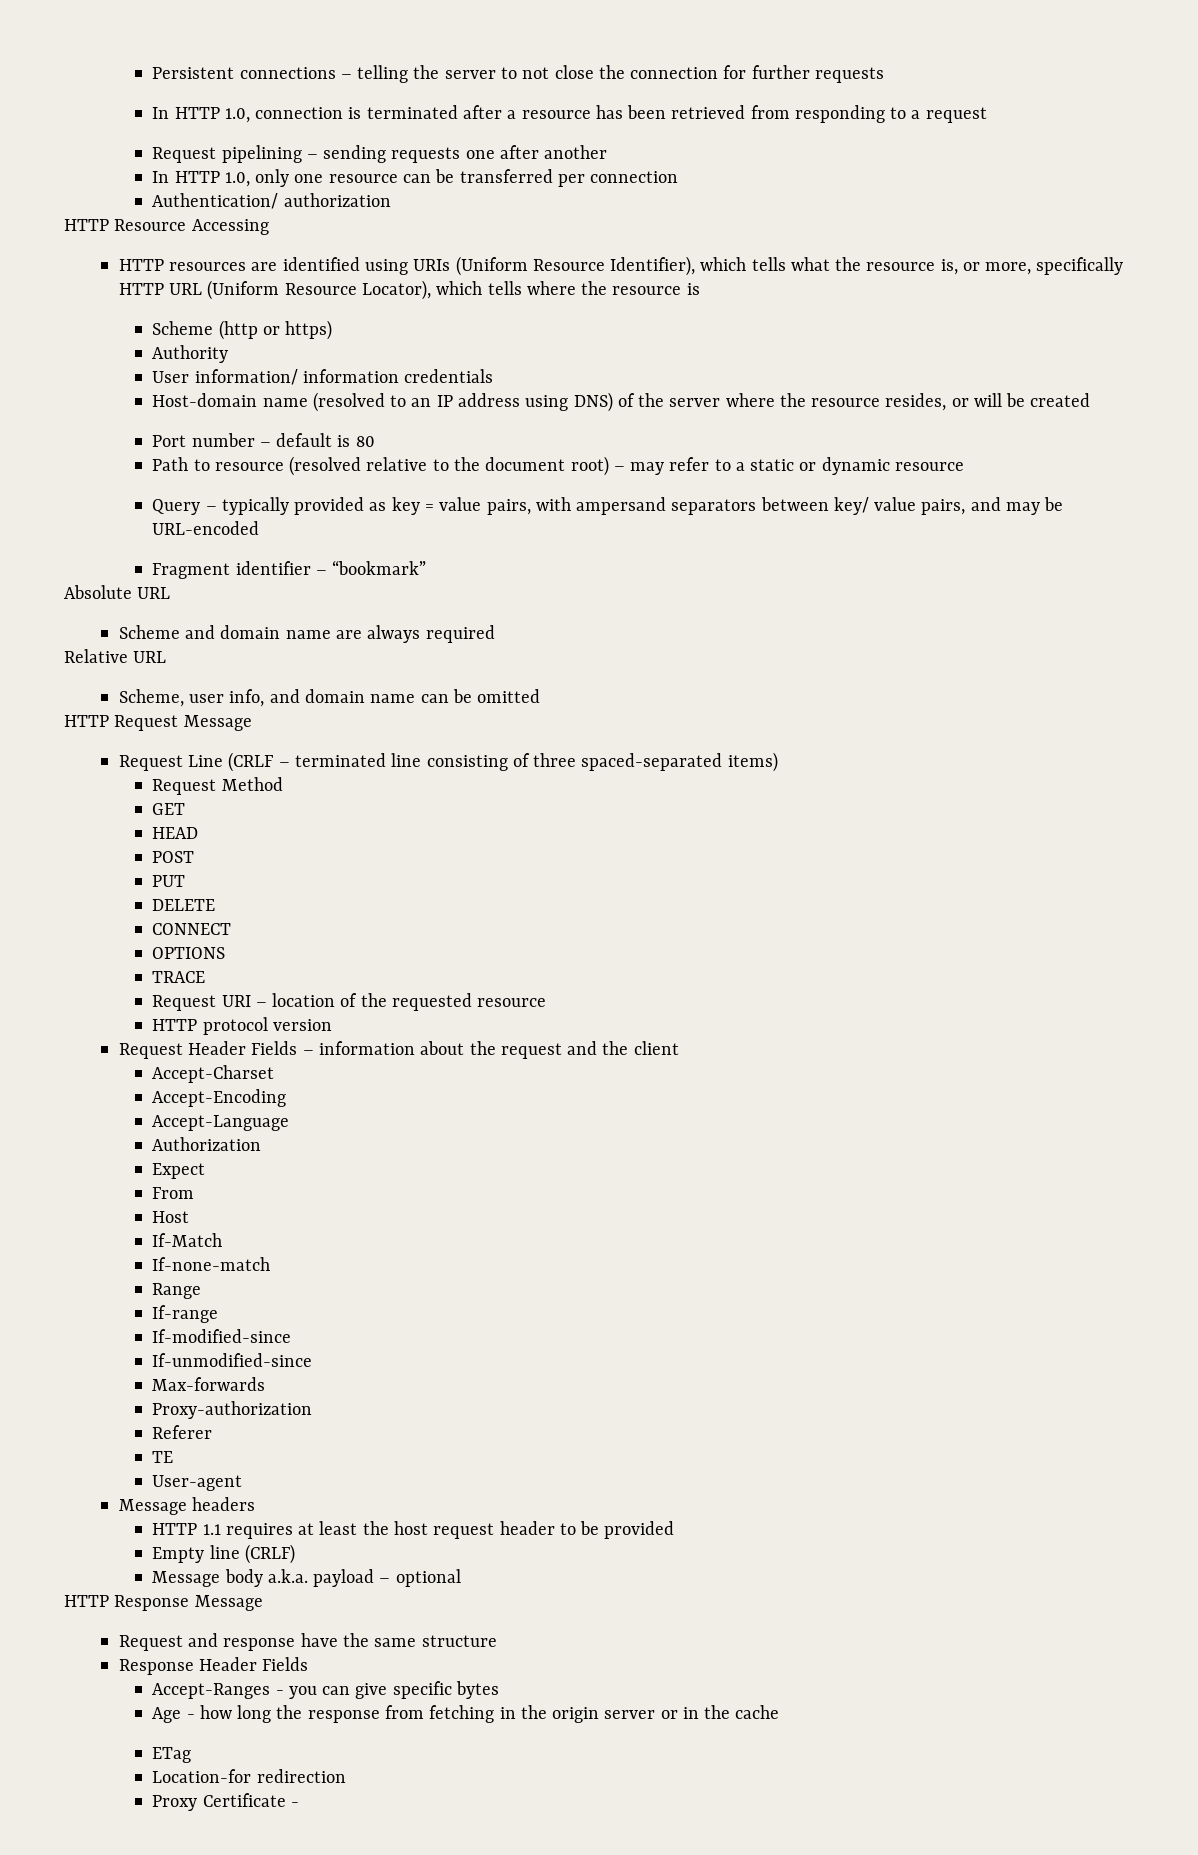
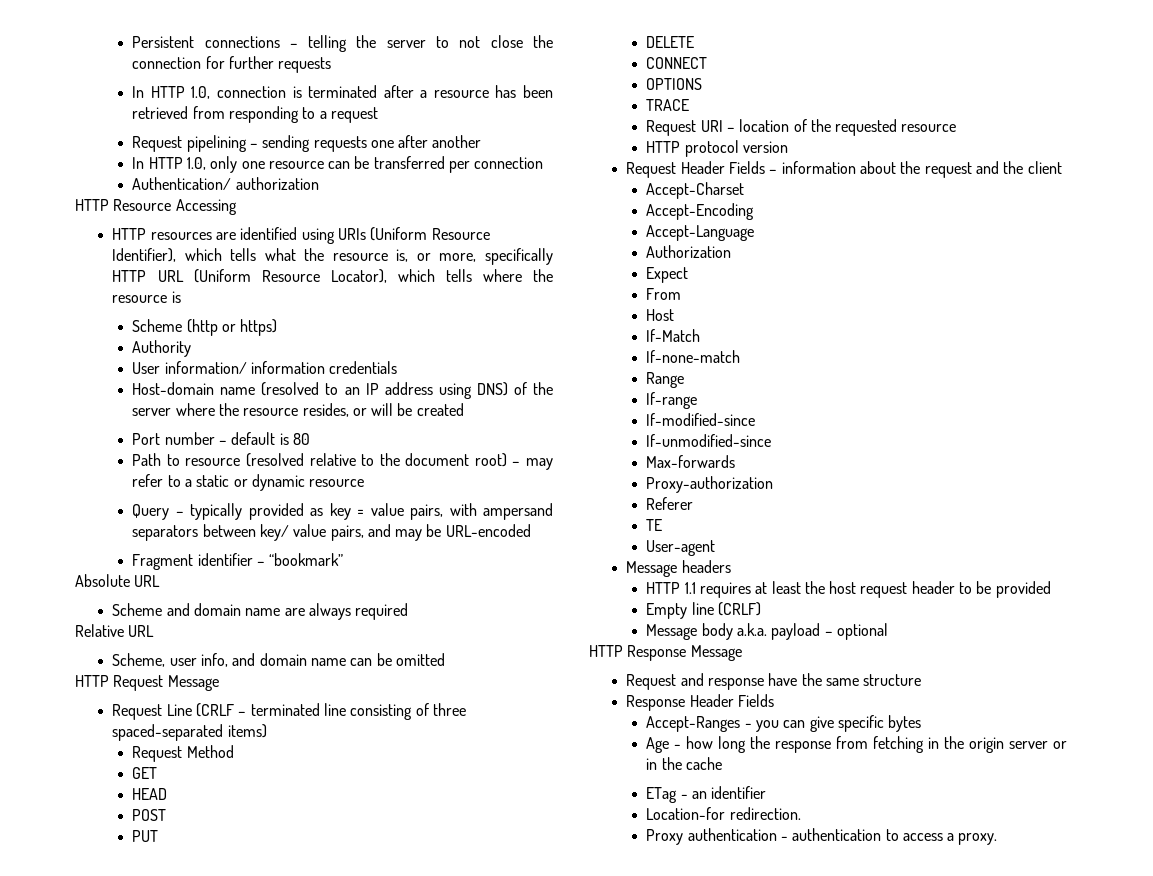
(192, 1755) none -> [680,786,767,799] - an identifier
[256,1769,346,1783] redirection -> [729,807,801,820] redirection.
[202,1793,299,1807] Certificate - -> [687,828,998,845] authentication - authentication to access a proxy.

